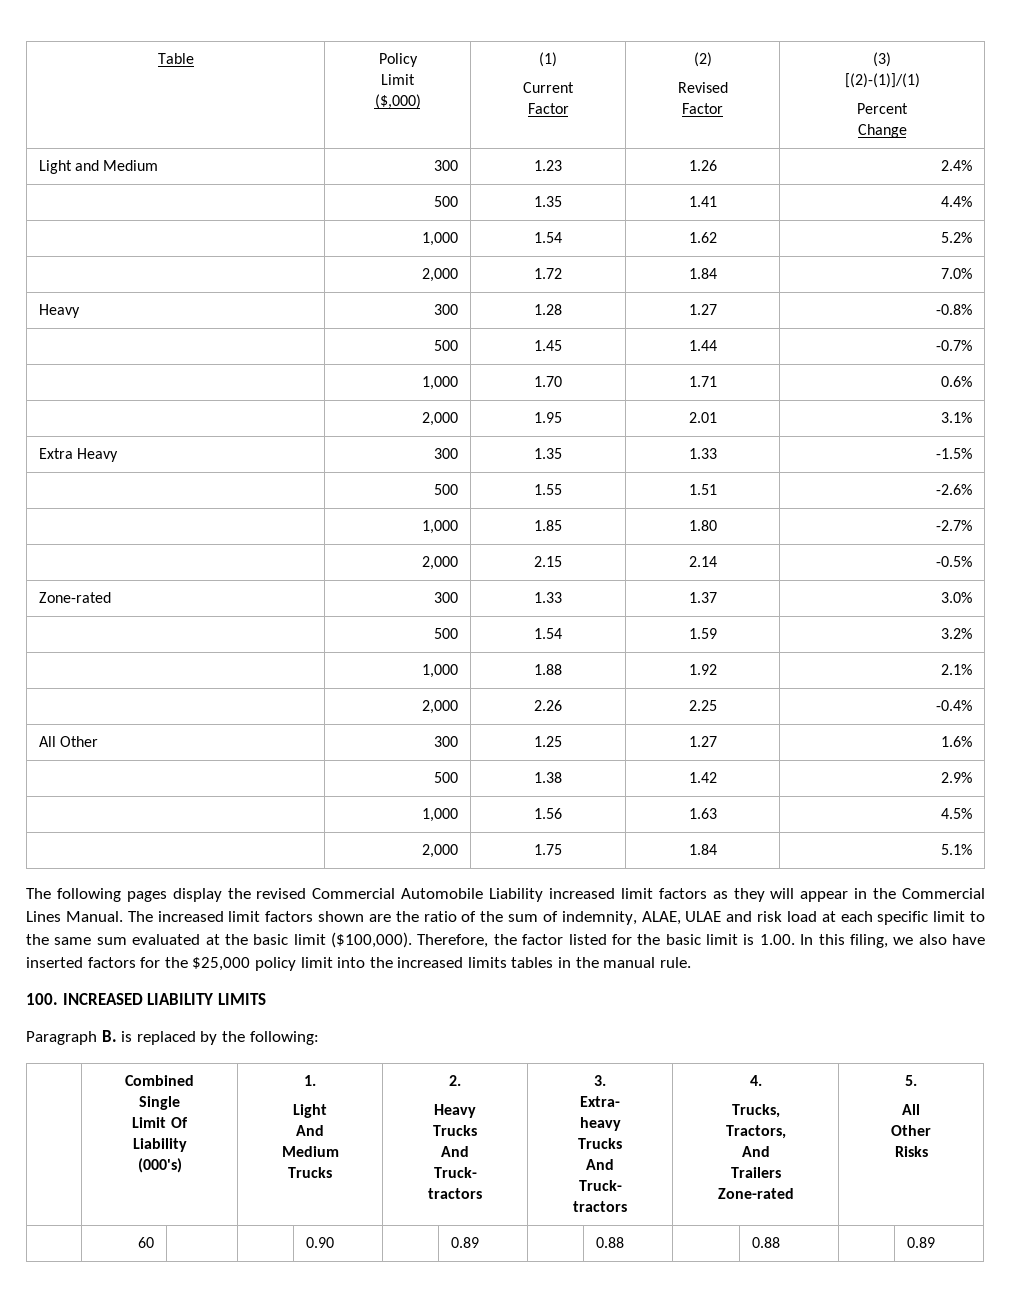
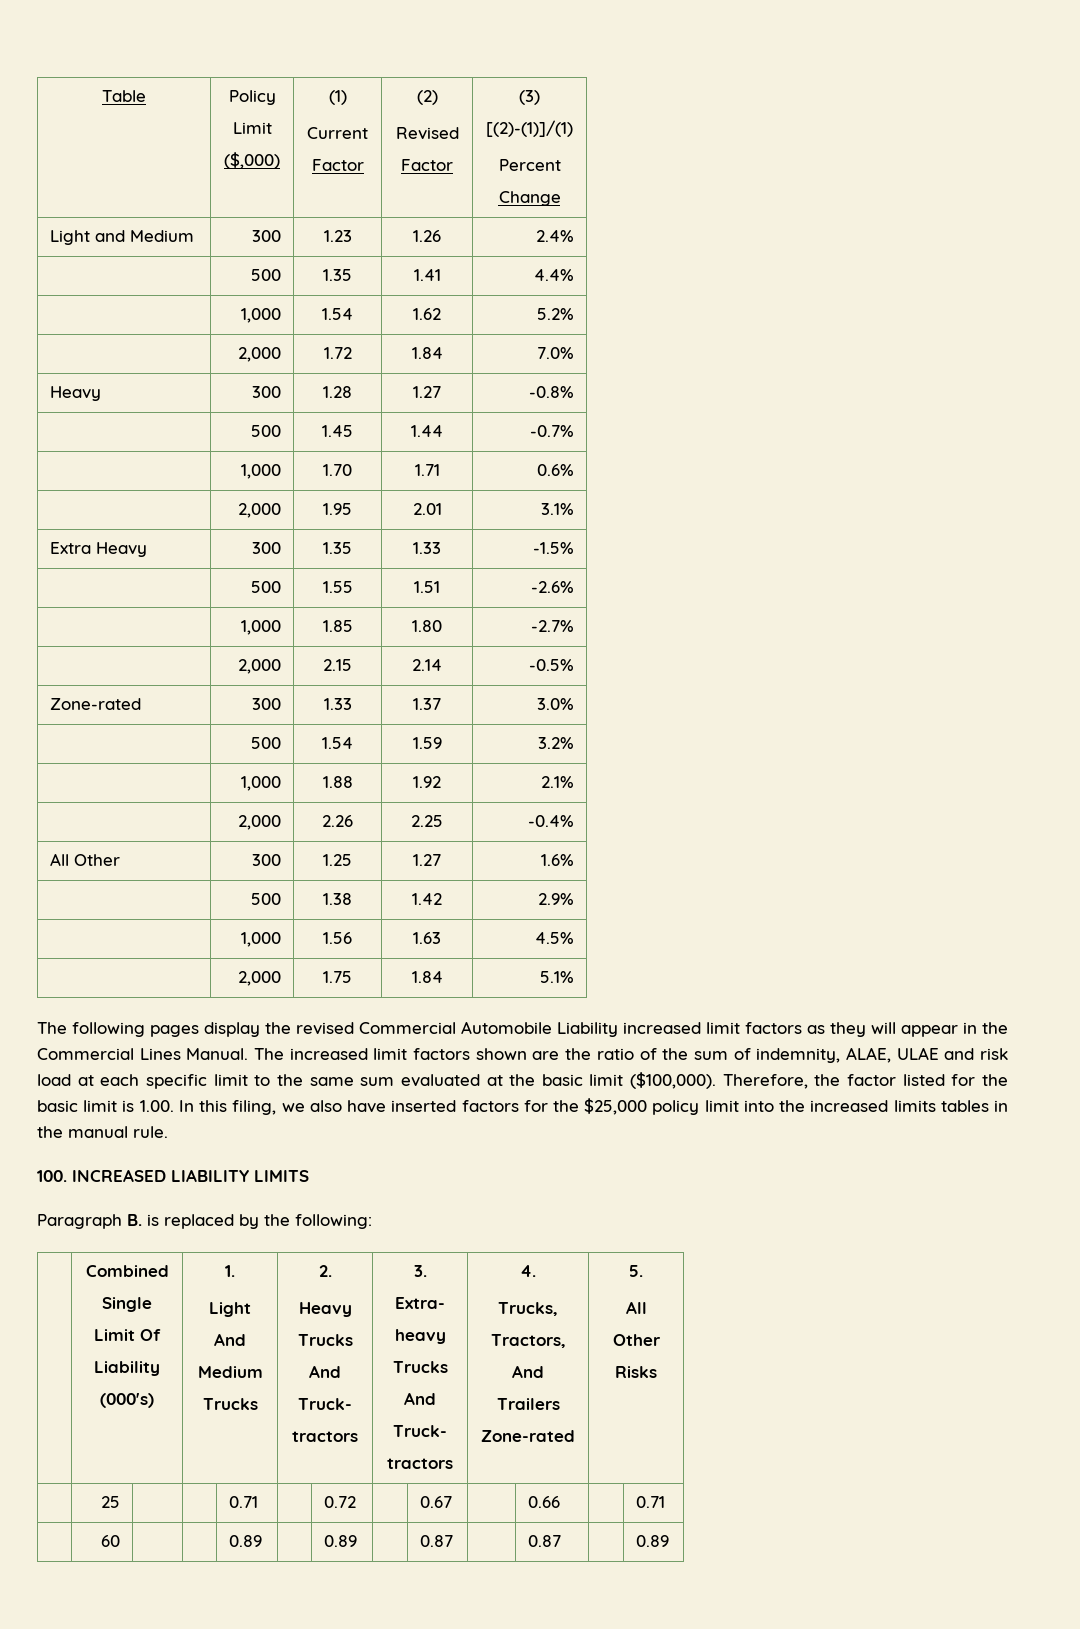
[137,1237,154,1248] [306,1237,335,1248] [451,1237,480,1248] [596,1237,625,1248] [752,1237,781,1248] 60 | | | 0.90 | | 0.89 | | 0.88 | | 0.88 -> [100,1496,120,1508] [229,1496,259,1508] [324,1496,357,1508] [420,1496,453,1508] [528,1496,561,1508] [636,1496,666,1508] [100,1535,120,1547] [229,1535,263,1547] [324,1535,358,1547] [420,1535,454,1547] [528,1535,562,1547] 25 | | | 0.71 | | 0.72 | | 0.67 | | 0.66 | | 0.71 // | 60 | | | 0.89 | | 0.89 | | 0.87 | | 0.87

